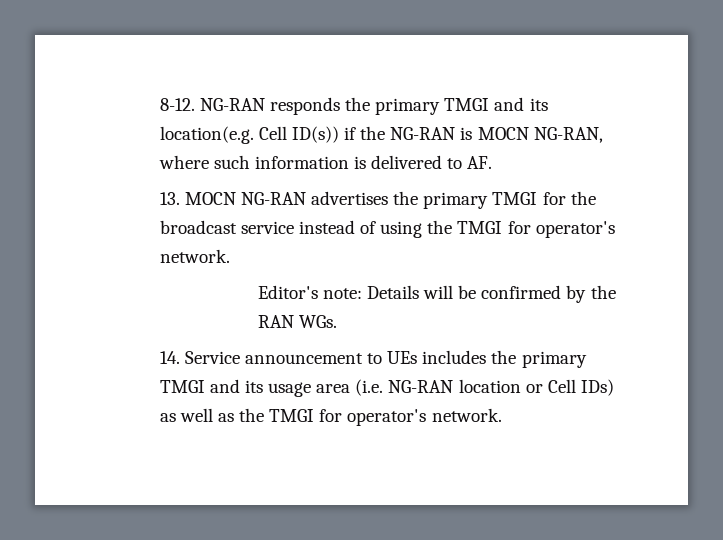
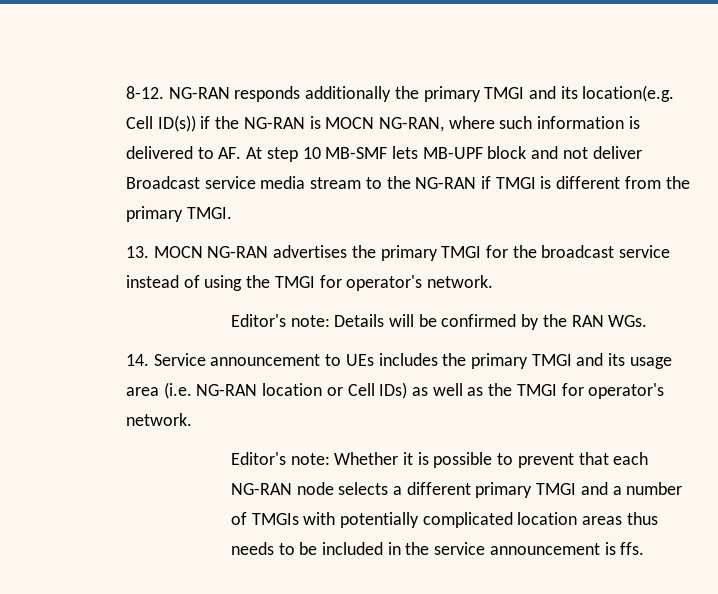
(340, 106) none -> [305,86,392,102] additionally
(493, 162) none -> [246,146,642,162] [125,176,690,189] [125,206,232,222] At step 10 MB-SMF lets MB-UPF block and not deliver Broadcast service media stream to the NG-RAN if TMGI is different from the primary TMGI.
(502, 415) none -> [230,452,649,468] [230,482,683,498] [230,512,658,528] [230,542,645,555] // Editor's note: Whether it is possible to prevent that each NG-RAN node selects a different primary TMGI and a number of TMGIs with potentially complicated location areas thus needs to be included in the service announcement is ffs.

